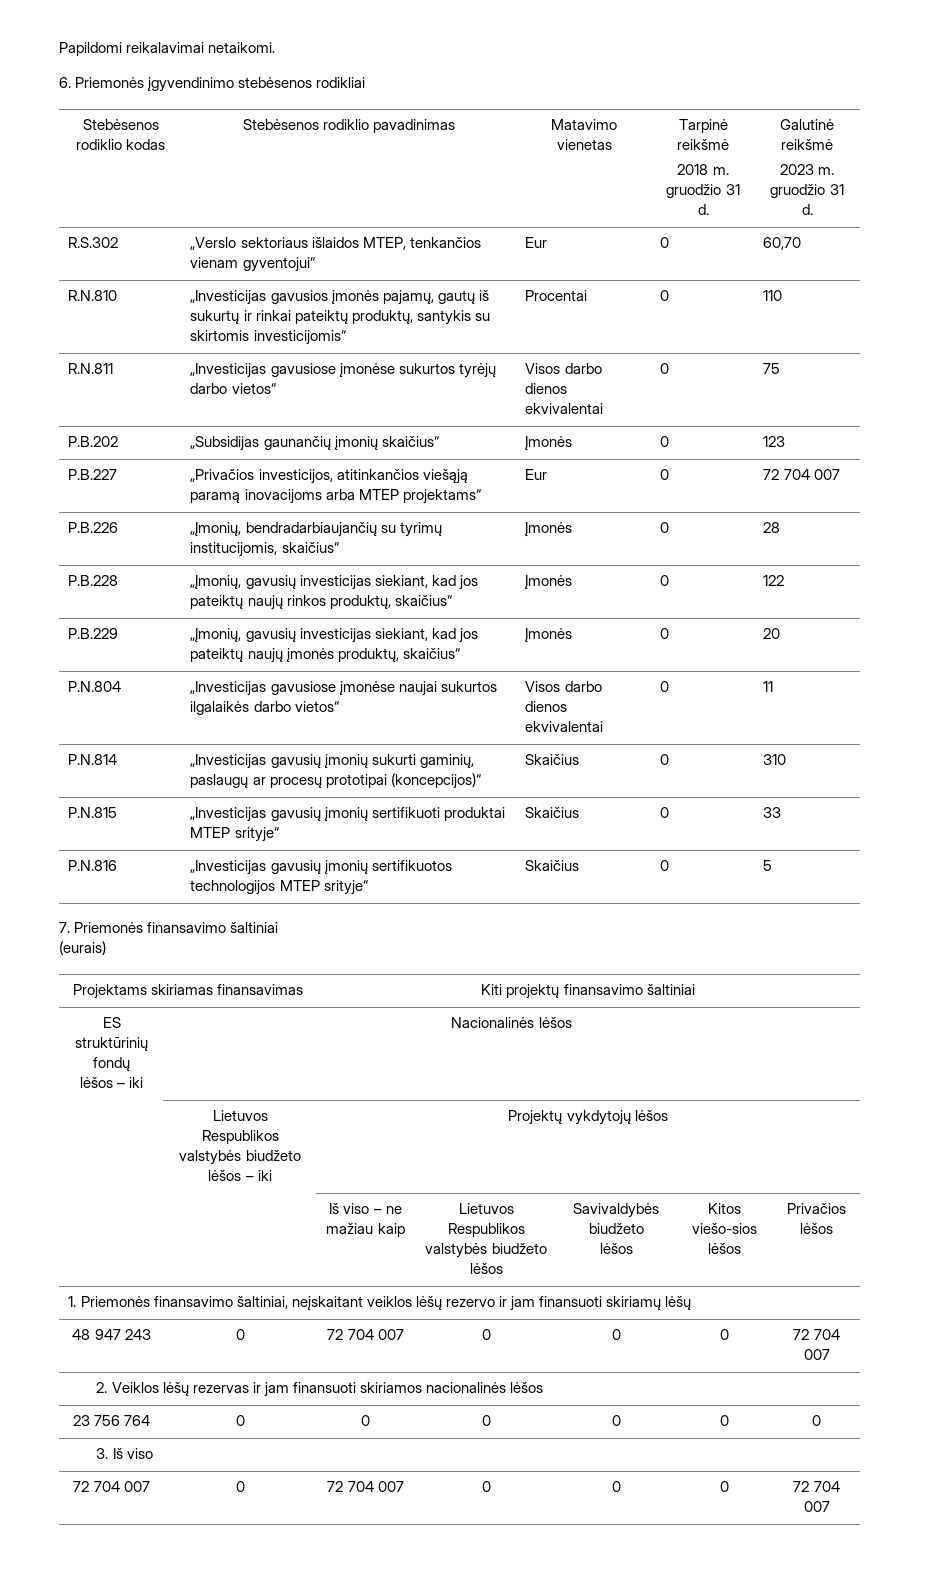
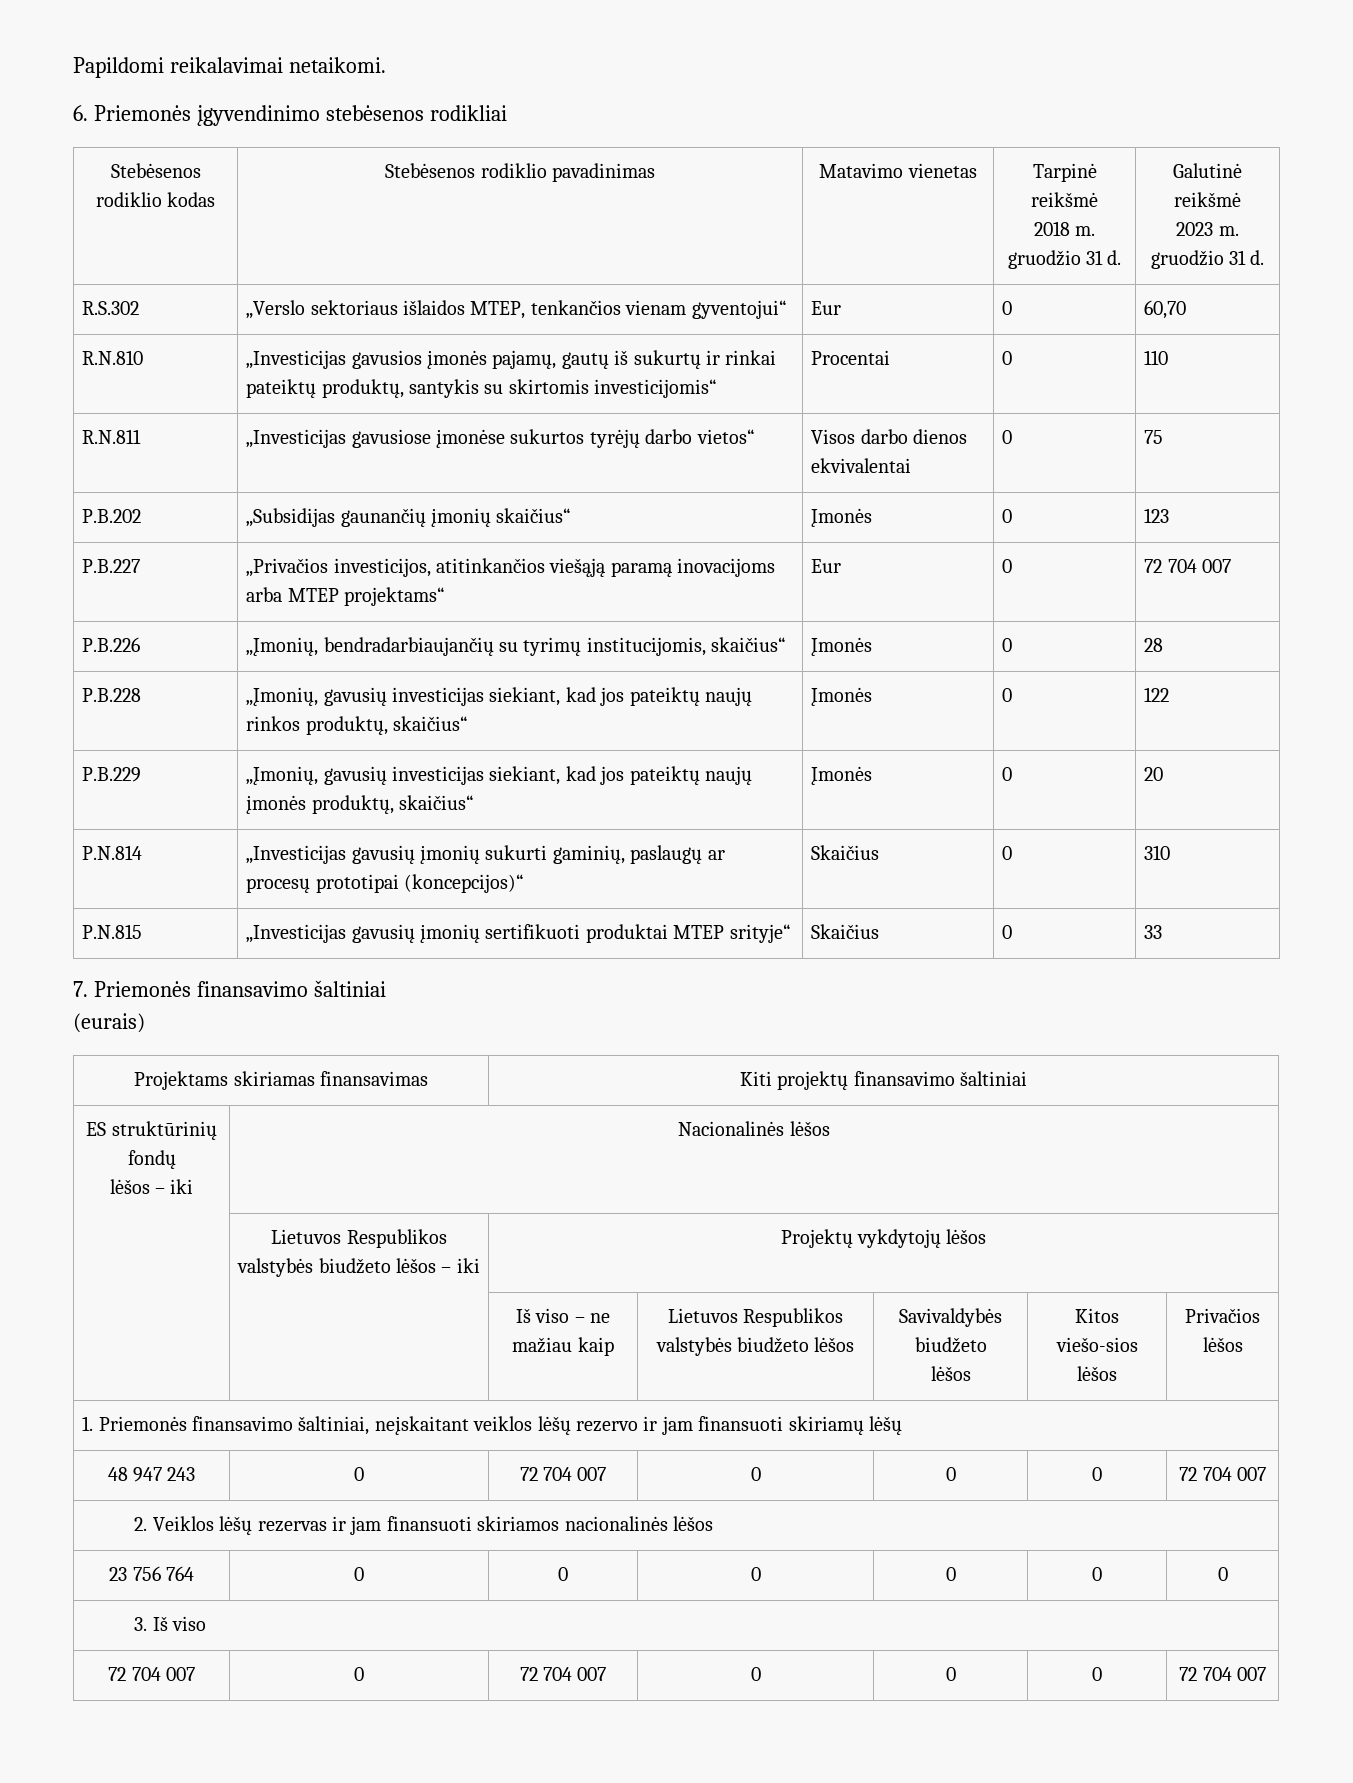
[68,681,122,692] [190,681,497,696] [190,701,339,715] [525,681,602,692] [525,701,568,712] [525,721,604,732] [660,681,670,692] [763,681,774,692] // P.N.804 | „Investicijas gavusiose įmonėse naujai sukurtos ilgalaikės darbo vietos“ | Visos darbo dienos ekvivalentai | 0 | 11 -> (1164, 774) none
[68,860,118,871] [190,860,452,875] [190,880,368,895] [525,860,580,871] [660,860,670,871] [763,860,773,871] // P.N.816 | „Investicijas gavusių įmonių sertifikuotos technologijos MTEP srityje“ | Skaičius | 0 | 5 -> (1163, 932) none

